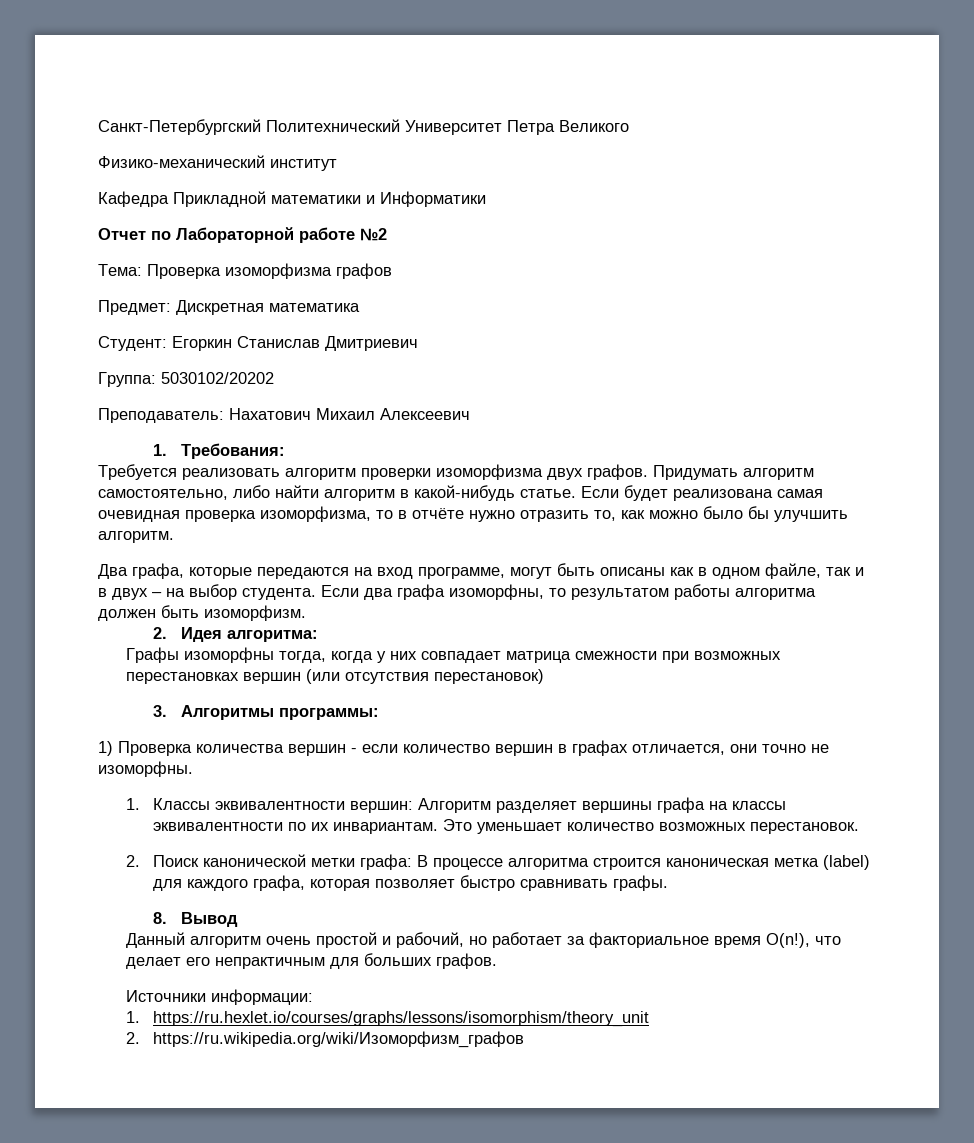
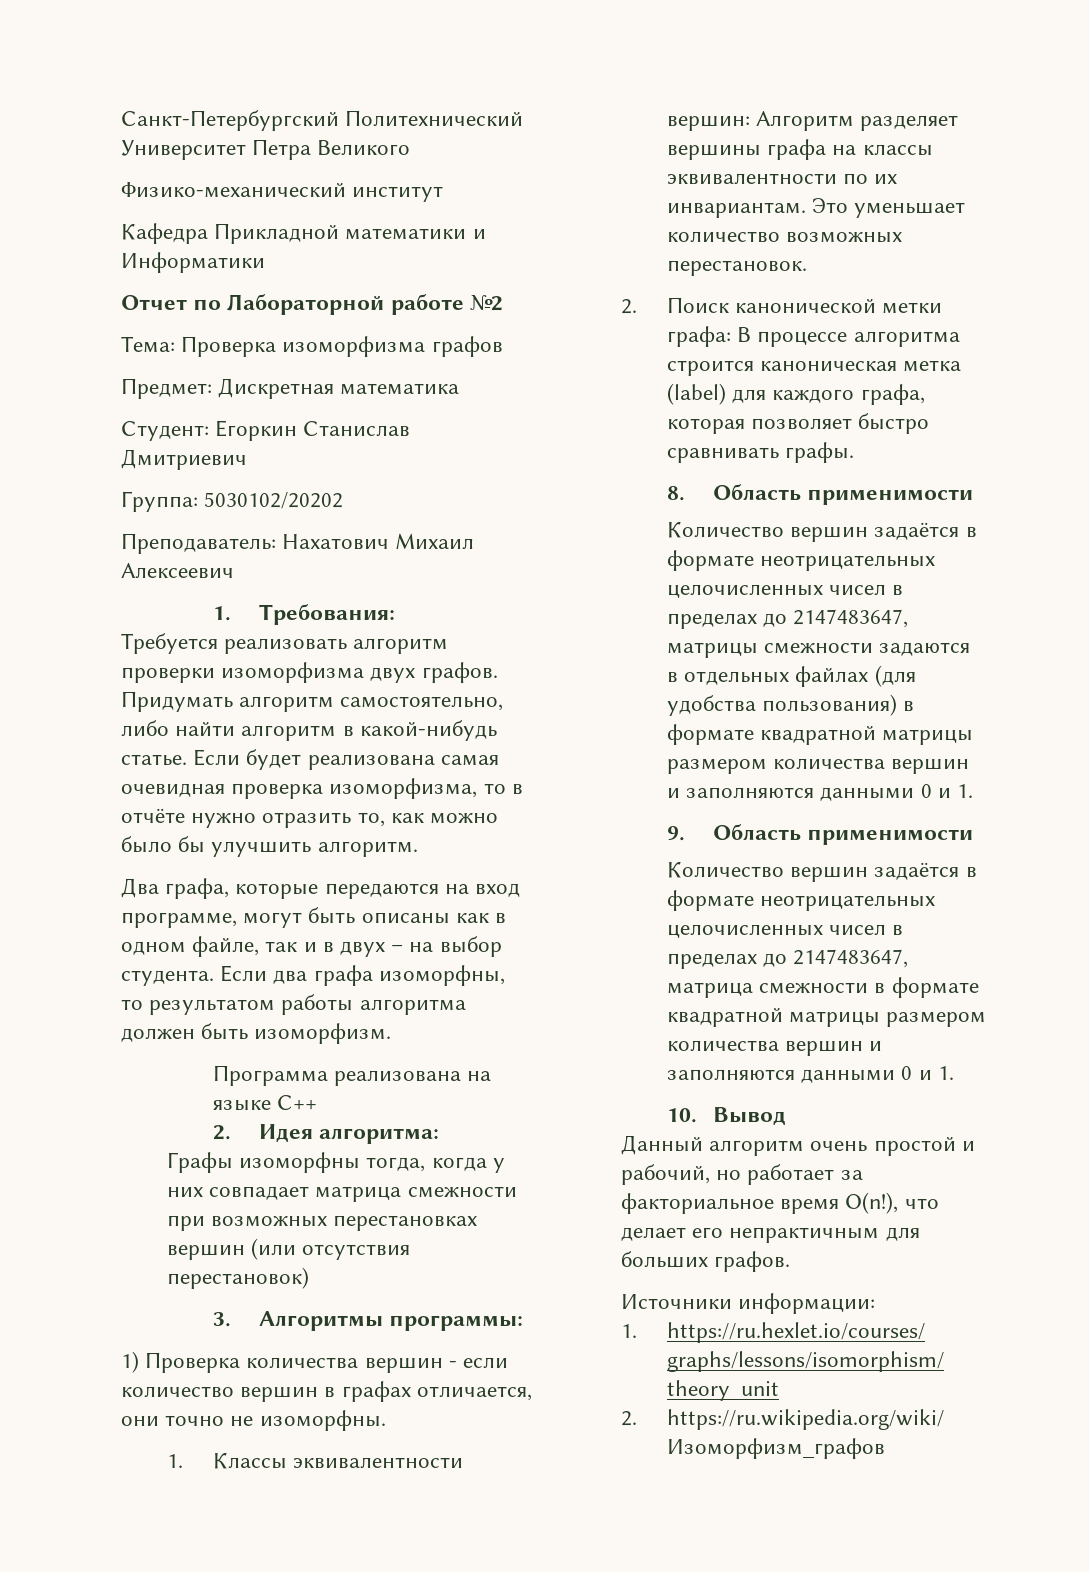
(306, 613) none -> [212,1065,492,1086] [212,1095,318,1111] // Программа реализована на языке C++
(168, 918) none -> [712,484,974,505] [666,522,977,542] [666,550,936,571] [666,584,904,598] [666,609,909,629] [666,642,971,658] [666,665,916,687] [666,694,915,716] [666,724,974,745] [666,758,970,774] [666,784,973,801] [666,824,974,845] [666,862,977,882] [666,890,936,911] [666,924,904,938] [666,949,909,969] [666,977,979,998] [666,1007,987,1027] [666,1040,883,1056] [666,1066,954,1083] [666,1108,697,1123] Область применимости // Количество вершин задаётся в формате неотрицательных целочисленных чисел в пределах до 2147483647, матрицы смежности задаются в отдельных файлах (для удобства пользования) в формате квадратной матрицы размером количества вершин и заполняются данными 0 и 1. // 9. Область применимости // Количество вершин задаётся в формате неотрицательных целочисленных чисел в пределах до 2147483647, матрица смежности в формате квадратной матрицы размером количества вершин и заполняются данными 0 и 1. // 10.

